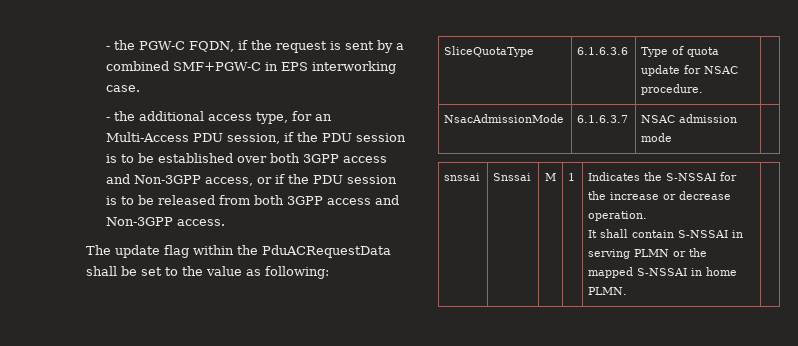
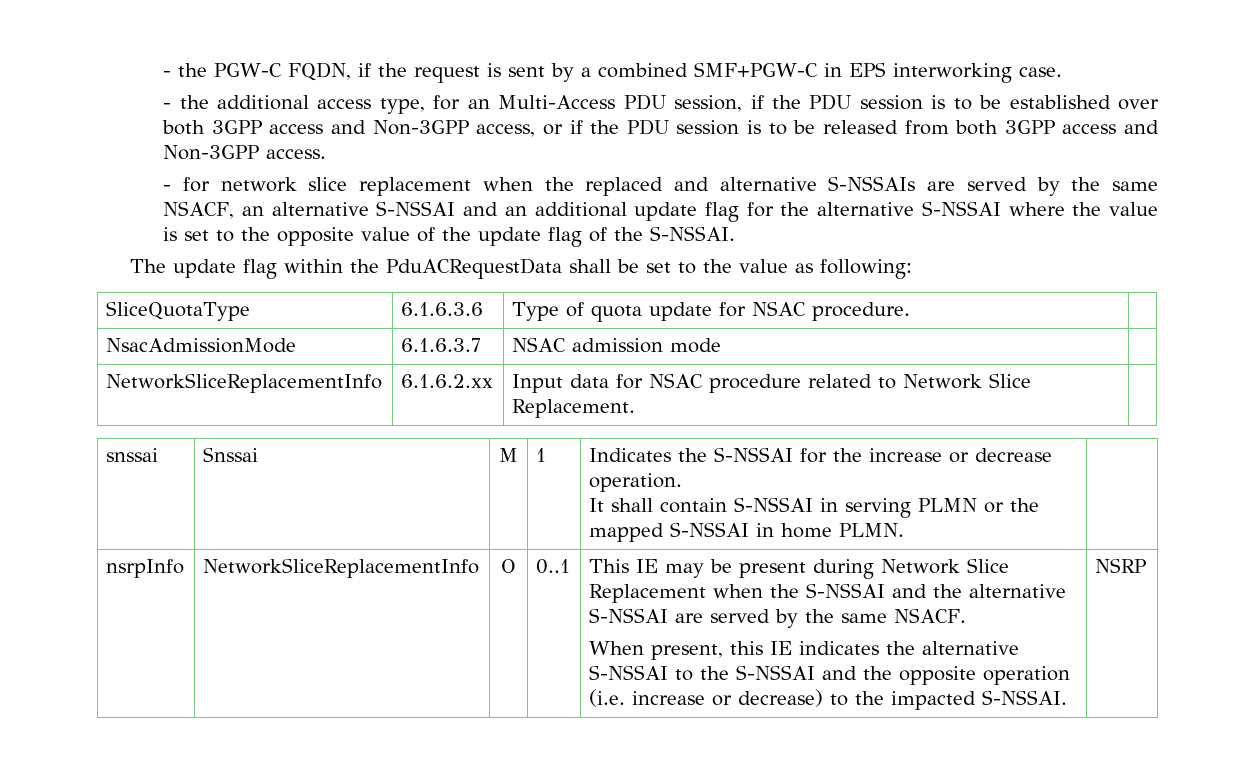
(226, 222) none -> [163,176,1159,196] [163,201,1159,222] [163,226,736,247] // - for network slice replacement when the replaced and alternative S-NSSAIs are served by the same NSACF, an alternative S-NSSAI and an additional update flag for the alternative S-NSSAI where the value is set to the opposite value of the update flag of the S-NSSAI.
(673, 137) none -> [106,373,383,393] [401,374,494,388] [512,373,1032,393] [512,399,636,418] // NetworkSliceReplacementInfo | 6.1.6.2.xx | Input data for NSAC procedure related to Network Slice Replacement. |
(628, 291) none -> [106,559,185,578] [203,558,480,578] [501,559,516,573] [536,559,571,574] [589,558,1010,579] [589,583,1067,603] [589,608,967,628] [589,641,1020,660] [589,665,1071,685] [589,689,1068,710] [1095,558,1147,573] // nsrpInfo | NetworkSliceReplacementInfo | O | 0..1 | This IE may be present during Network Slice Replacement when the S-NSSAI and the alternative S-NSSAI are served by the same NSACF. // When present, this IE indicates the alternative S-NSSAI to the S-NSSAI and the opposite operation (i.e. increase or decrease) to the impacted S-NSSAI. | NSRP

